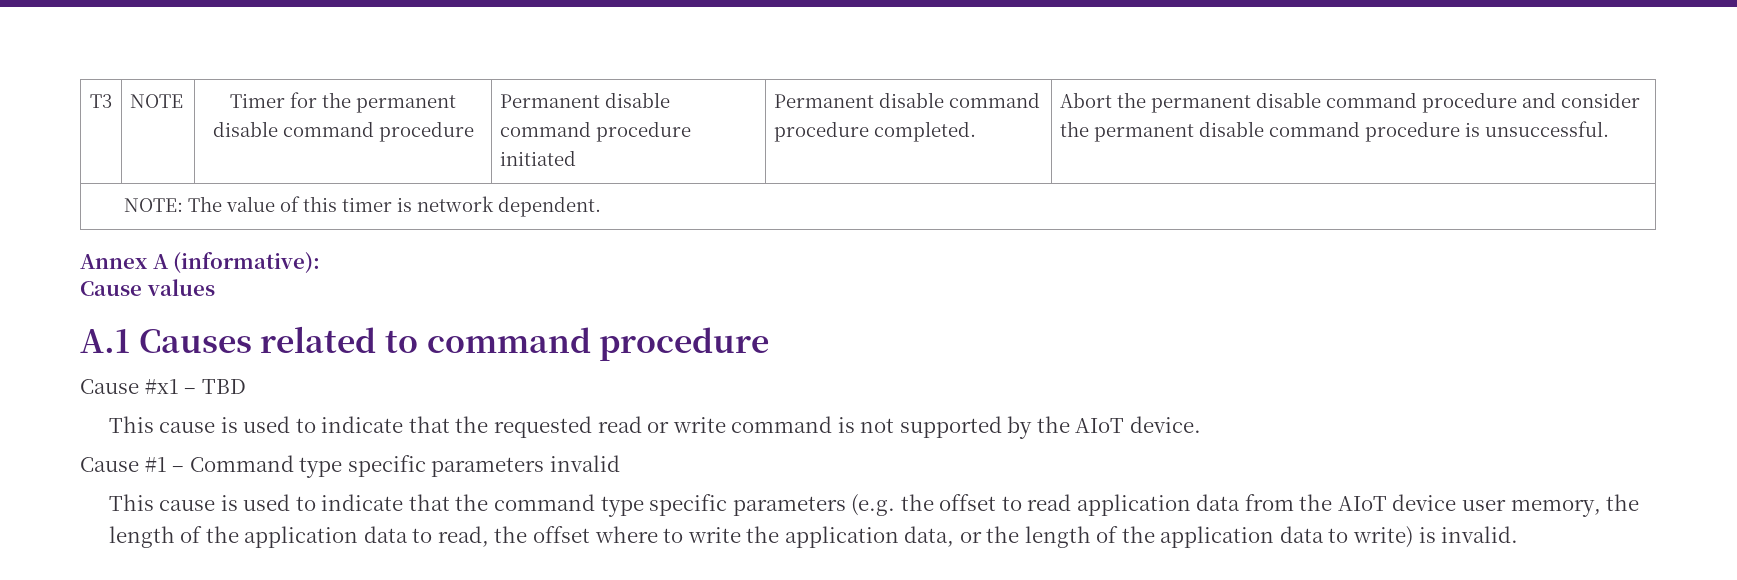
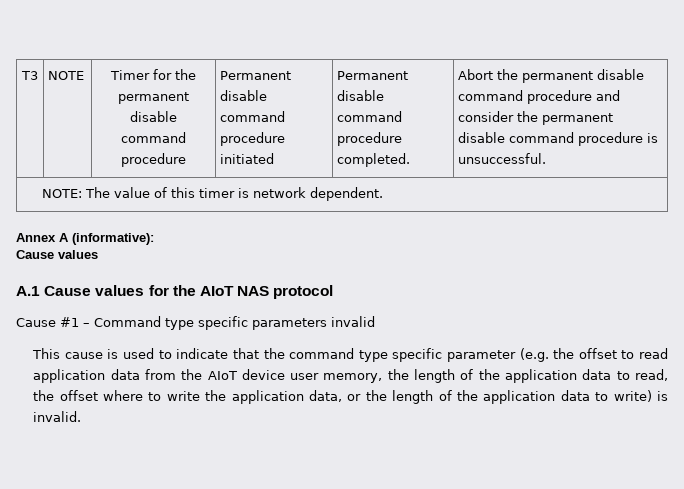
[138,326,770,361] [80,379,246,394] [108,416,1201,439] Causes related to command procedure // Cause #x1 – TBD // This cause is used to indicate that the requested read or write command is not supported by the AIoT device. -> [44,285,334,299] Cause values for the AIoT NAS protocol
[732,496,846,516] parameters -> [446,350,516,362] parameter

